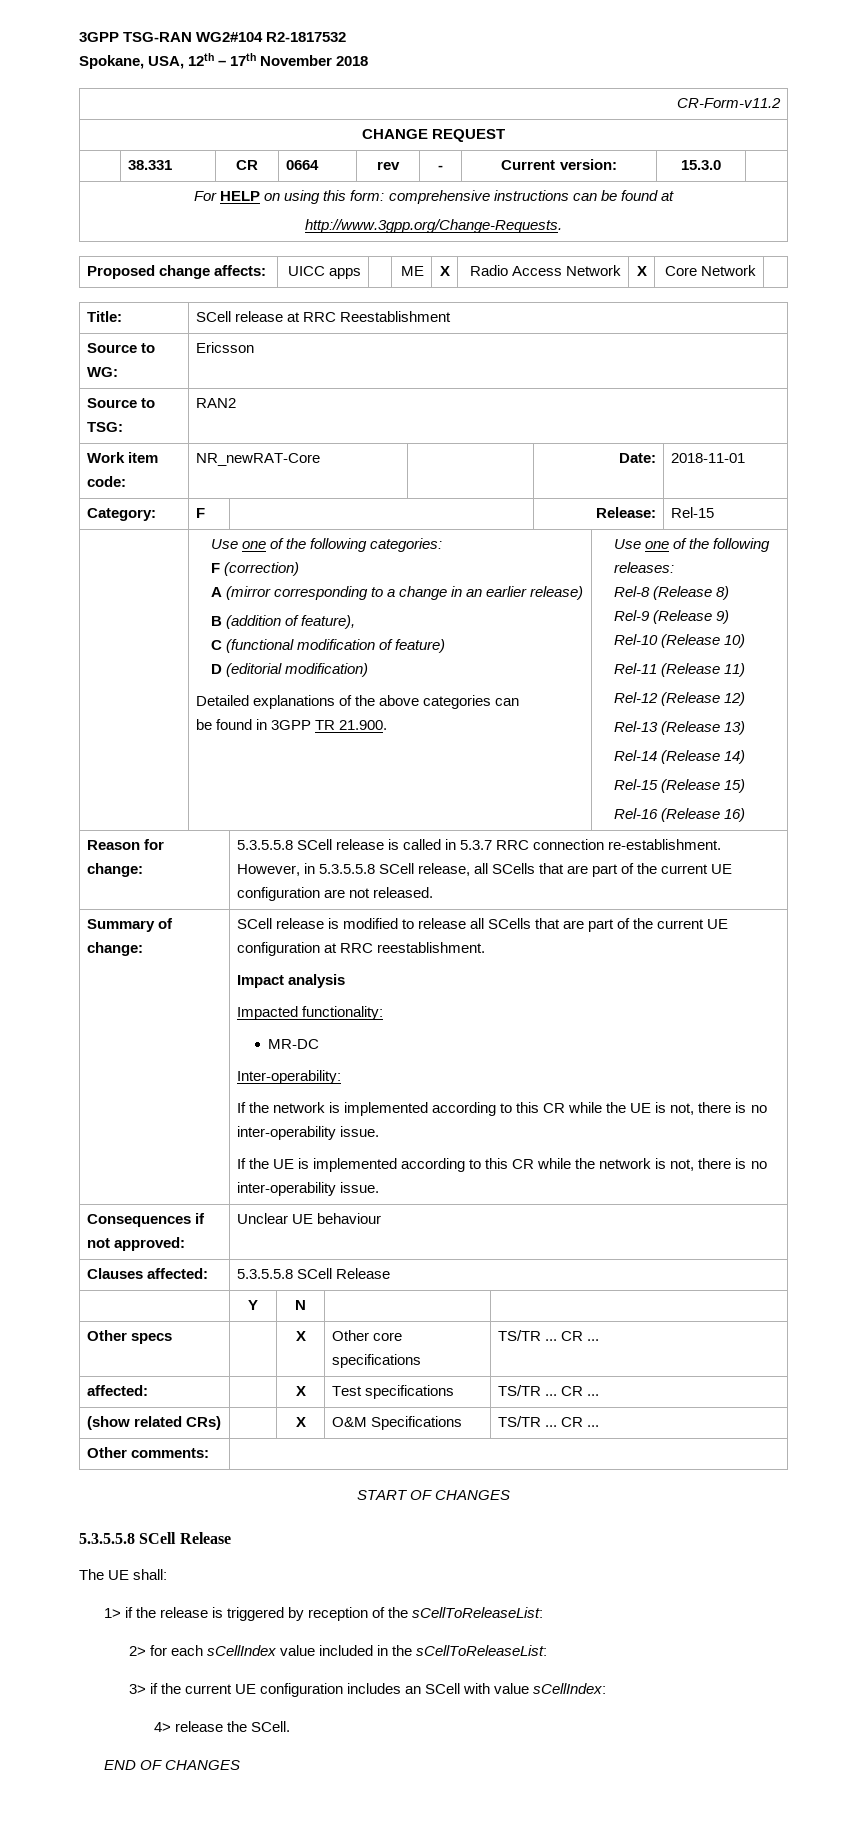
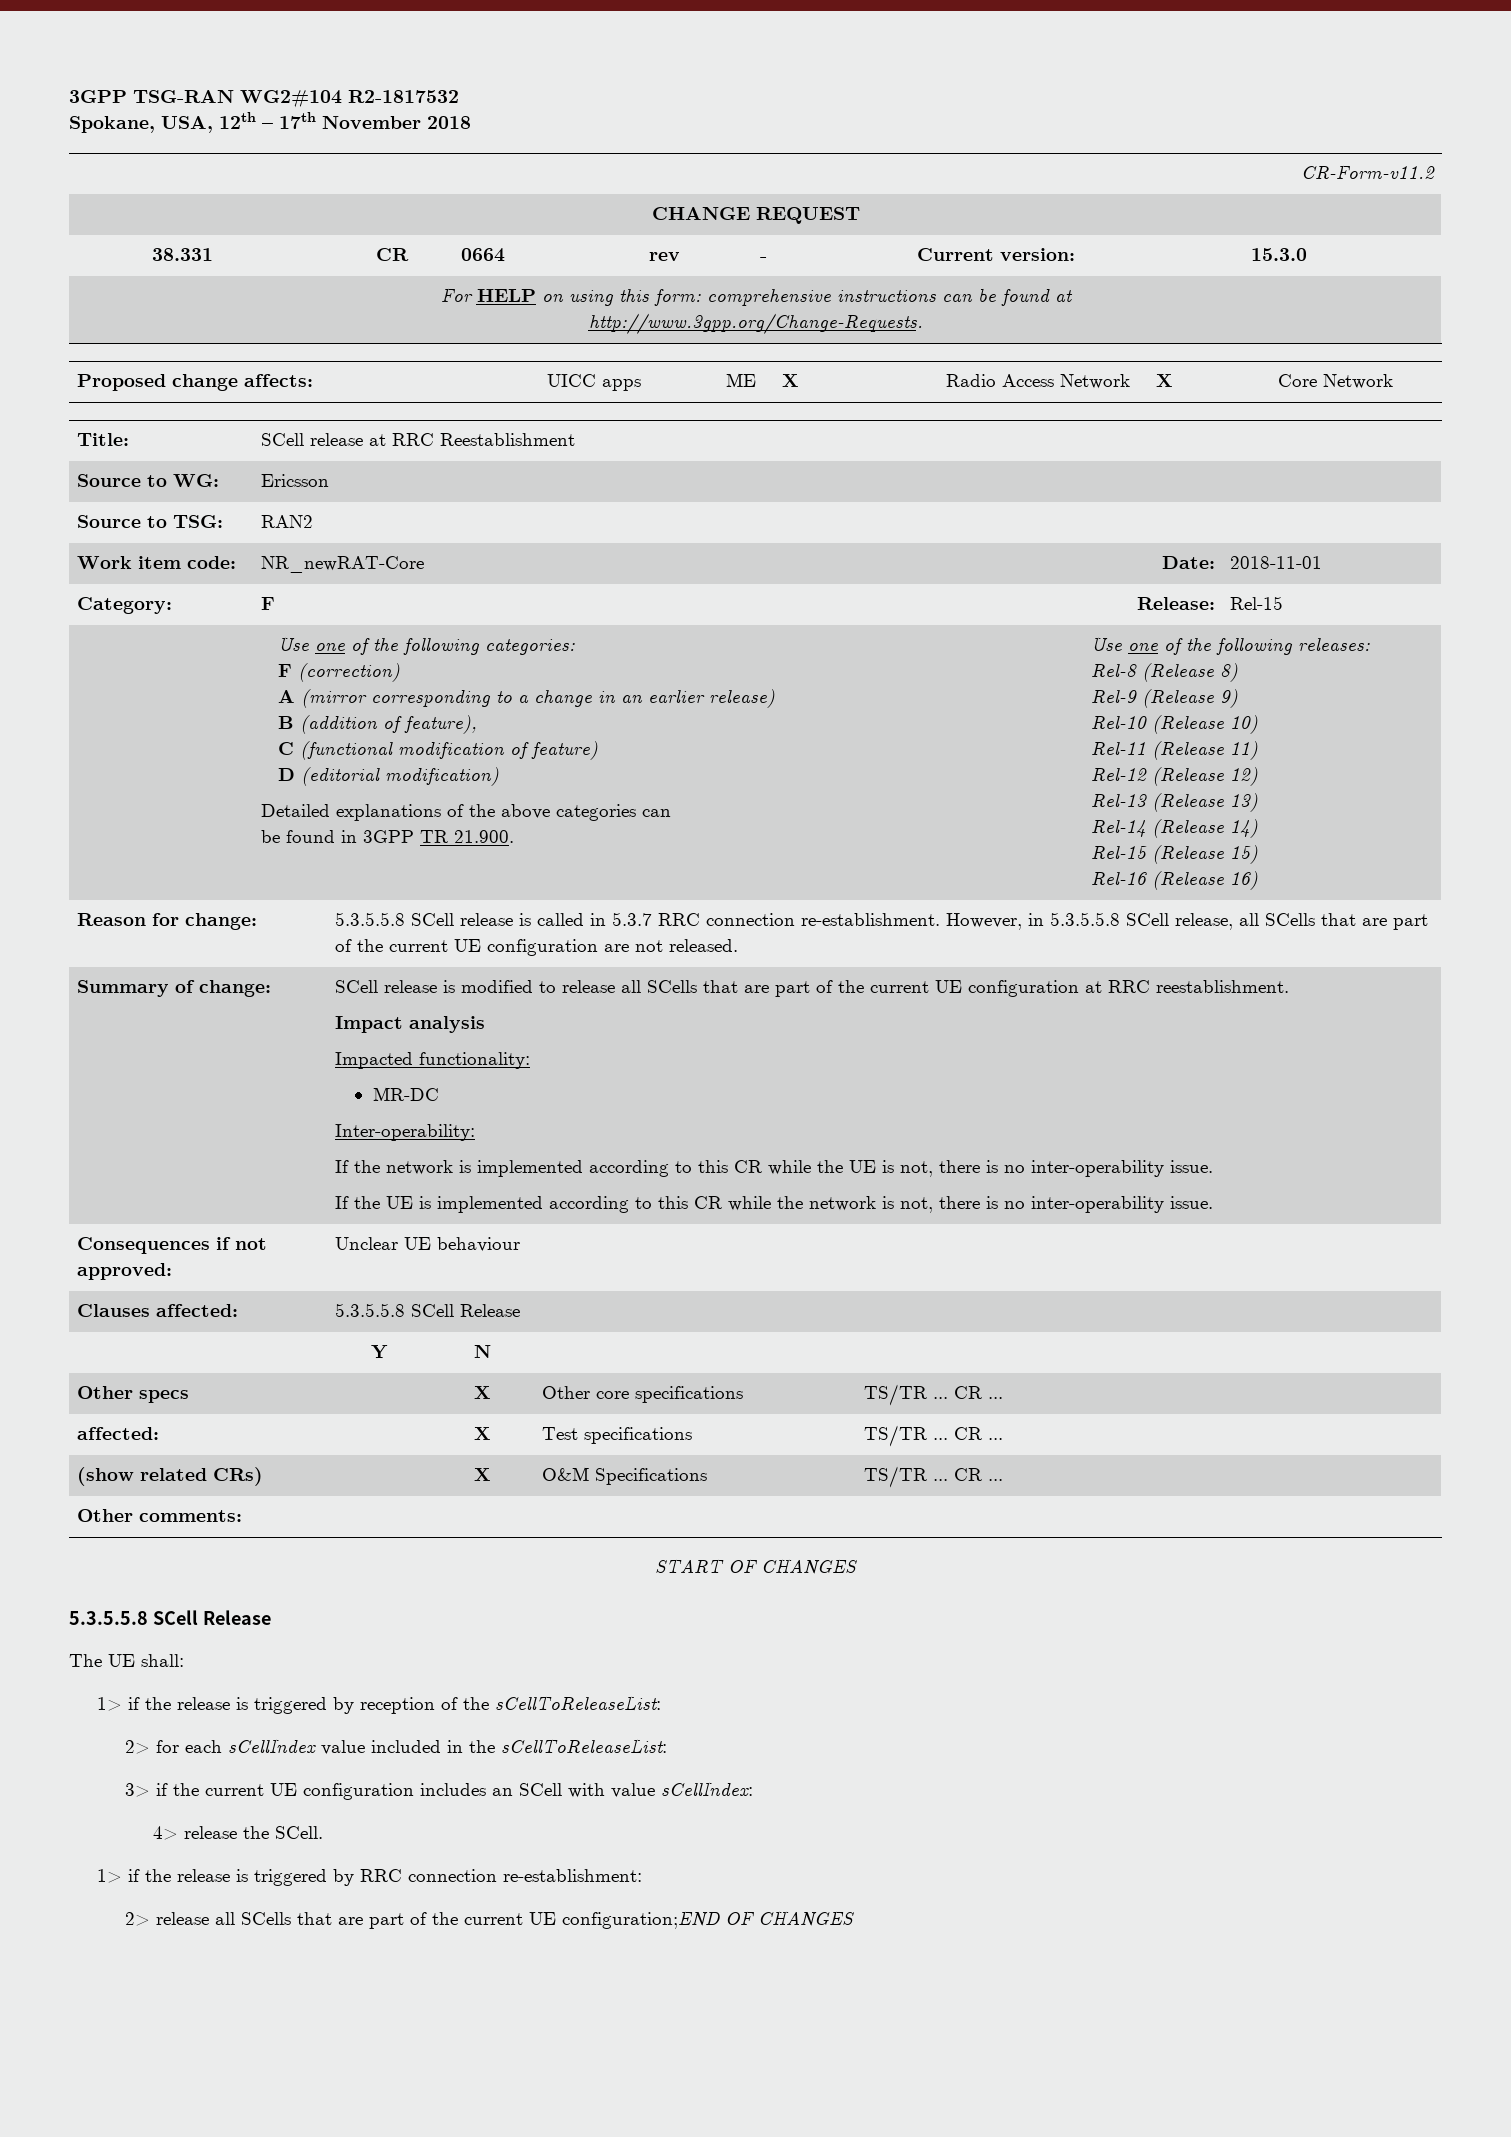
[103,1760,136,1770] END -> [96,1869,642,1886] [124,1911,720,1929] 1> if the release is triggered by RRC connection re-establishment: // 2> release all SCells that are part of the current UE configuration;END

